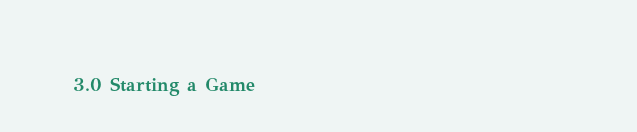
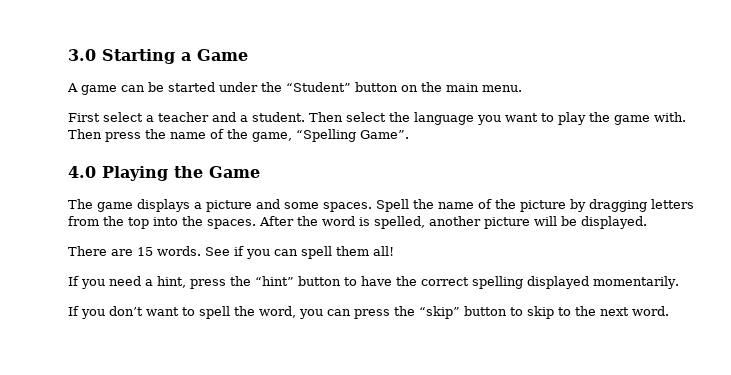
(255, 84) none -> [67,82,522,95] [68,112,686,125] [68,129,409,142] [68,166,260,181] [68,199,694,212] [68,216,647,229] [68,246,394,259] [68,276,679,289] [68,306,669,319] // A game can be started under the “Student” button on the main menu. // First select a teacher and a student. Then select the language you want to play the game with. Then press the name of the game, “Spelling Game”. // 4.0 Playing the Game // The game displays a picture and some spaces. Spell the name of the picture by dragging letters from the top into the spaces. After the word is spelled, another picture will be displayed. // There are 15 words. See if you can spell them all! // If you need a hint, press the “hint” button to have the correct spelling displayed momentarily. // If you don’t want to spell the word, you can press the “skip” button to skip to the next word.

